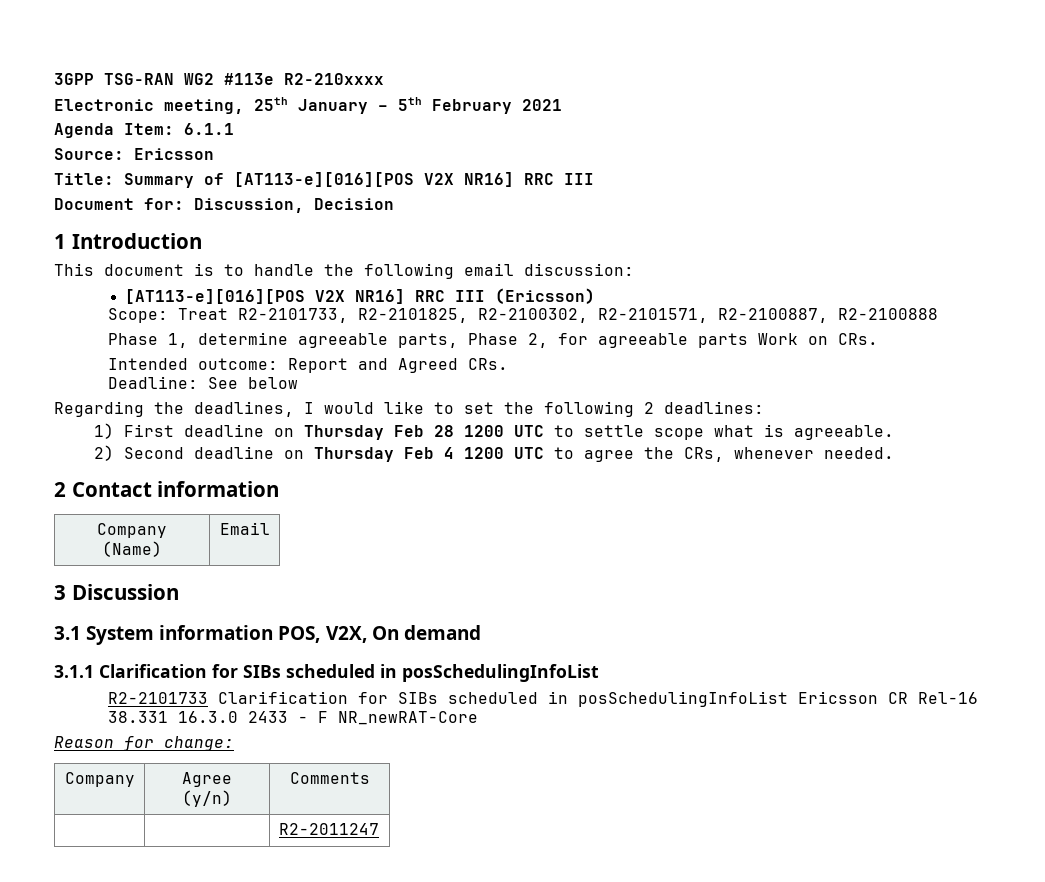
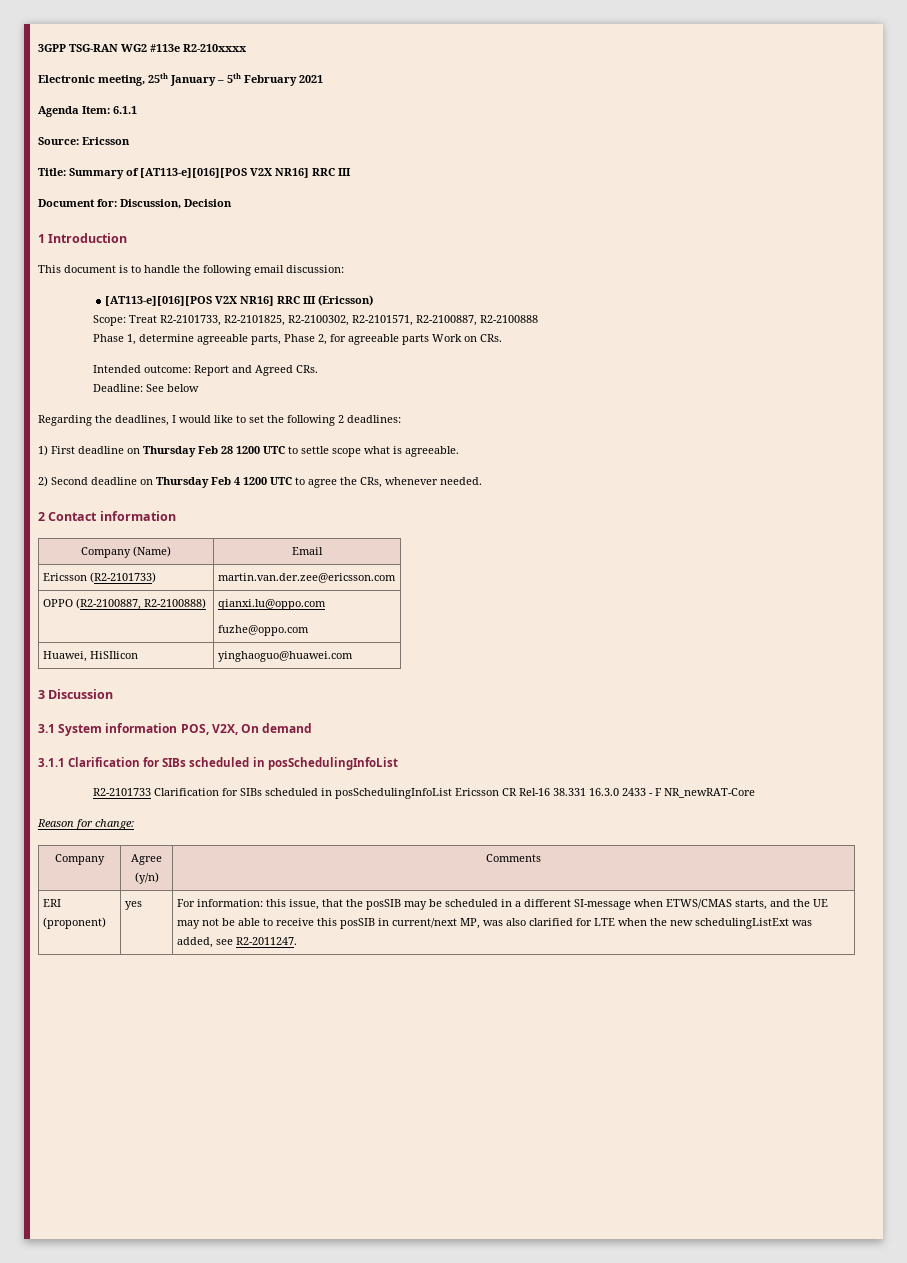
(270, 528) none -> [42,572,156,583] [217,573,396,583] [42,598,206,610] [217,599,326,610] [217,625,309,636] [42,651,138,662] [217,651,353,662] // Ericsson (R2-2101733) | martin.van.der.zee@ericsson.com // OPPO (R2-2100887, R2-2100888) | qianxi.lu@oppo.com // fuzhe@oppo.com // Huawei, HiSIlicon | yinghaoguo@huawei.com
[278,823,379,835] | | R2-2011247 -> [42,899,61,907] [42,917,106,929] [124,901,142,910] [176,899,828,910] [176,918,812,929] [176,937,297,948] ERI (proponent) | yes | For information: this issue, that the posSIB may be scheduled in a different SI-message when ETWS/CMAS starts, and the UE may not be able to receive this posSIB in current/next MP, was also clarified for LTE when the new schedulingListExt was added, see R2-2011247.

